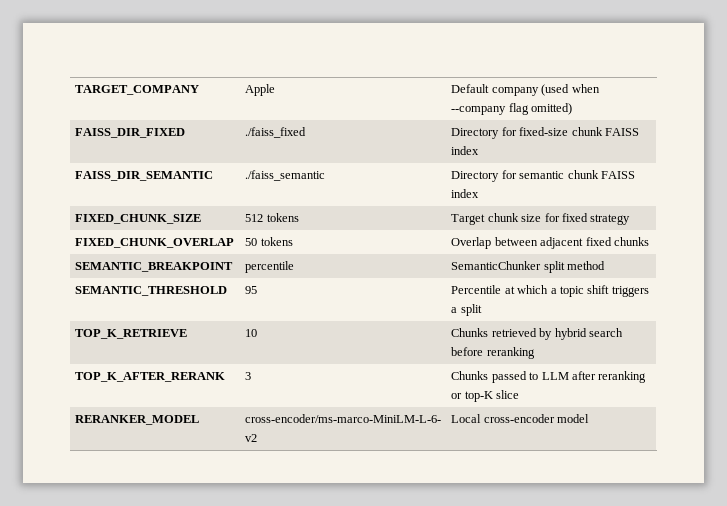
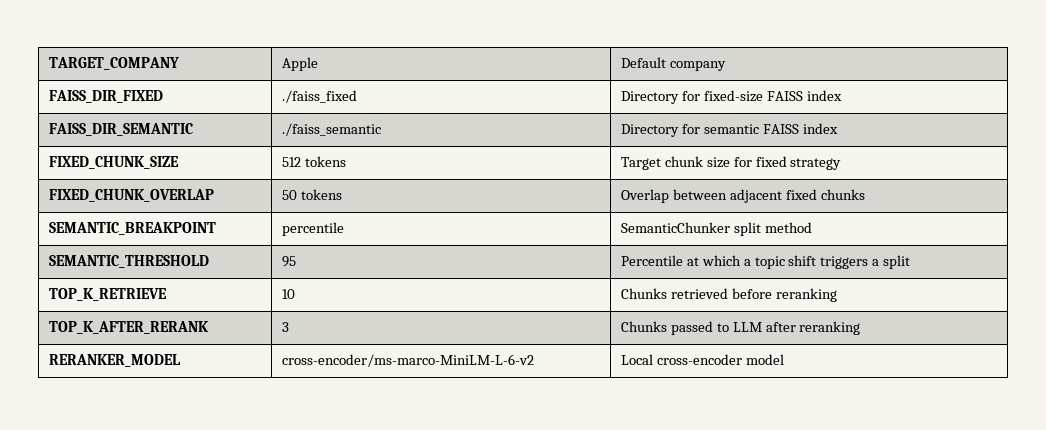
[541,84,600,96] [451,103,573,115] (used when --company flag omitted) -> (726, 66) none
[571,127,603,136] chunk -> (763, 96) none
[567,170,599,179] chunk -> (759, 129) none
[539,328,623,340] by hybrid search -> (728, 293) none
[451,390,520,402] or top-K slice -> (861, 328) none

